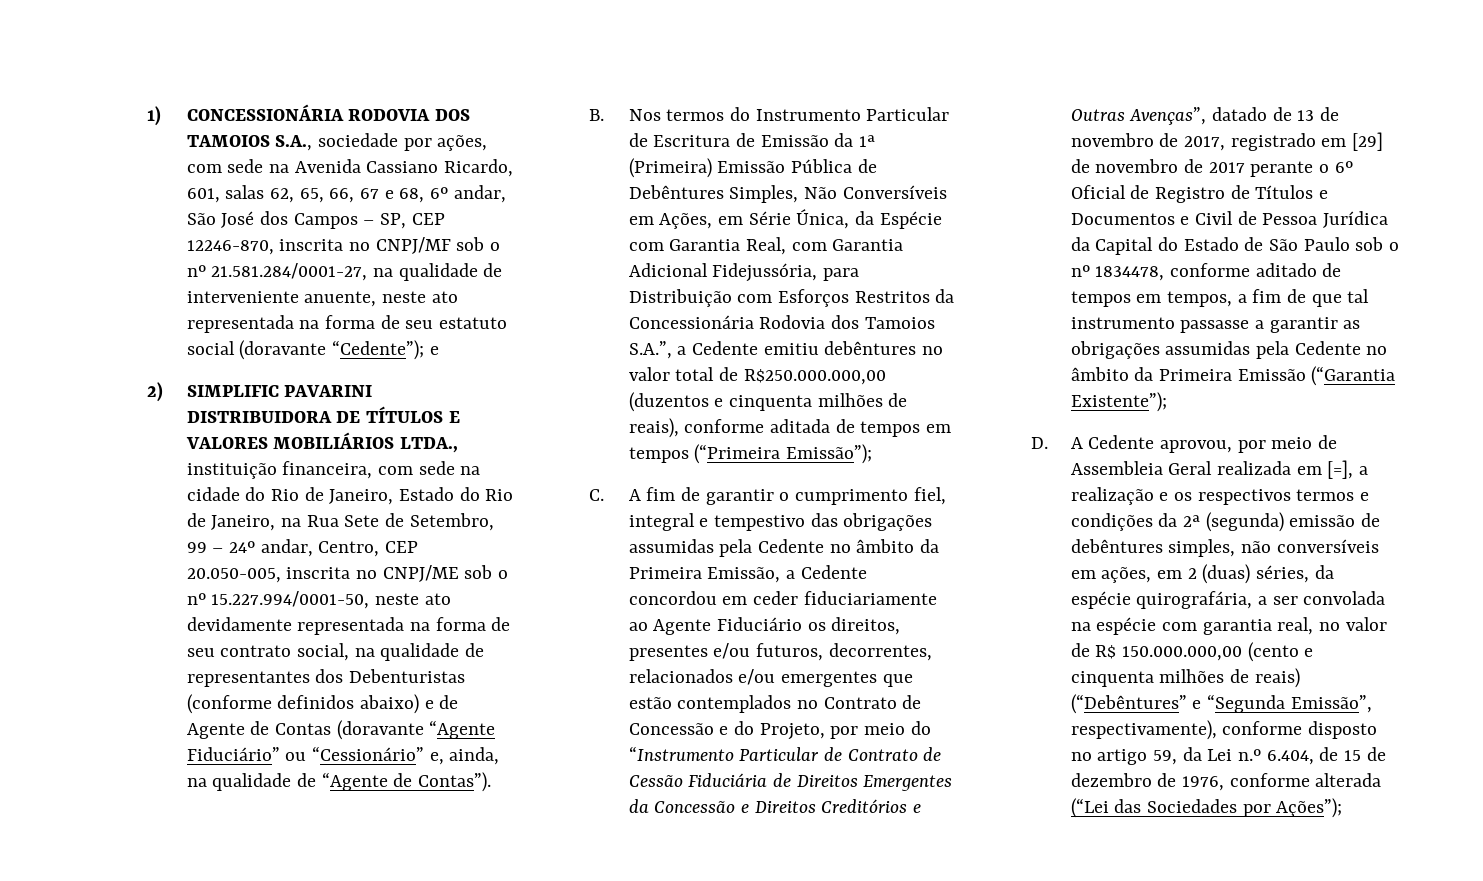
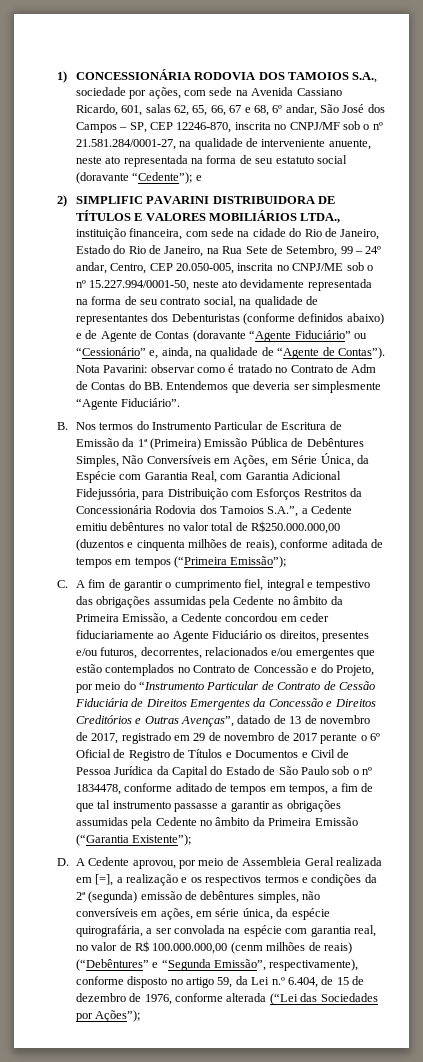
(491, 782) none -> [75,364,377,373] [75,381,381,393] [75,398,181,410] Nota Pavarini: observar como é tratado no Contrato de Adm de Contas do BB. Entendemos que deveria ser simplesmente “Agente Fiduciário”.
[1351,132,1383,151] [29] -> [193,733,206,741] 29
[1187,564,1309,584] 2 (duas) séries, -> [215,908,273,920] série única,
[1121,642,1314,662] [1070,671,1154,687] 150.000.000,00 (cento e cinquenta -> [152,942,263,954] 100.000.000,00 (cenm

